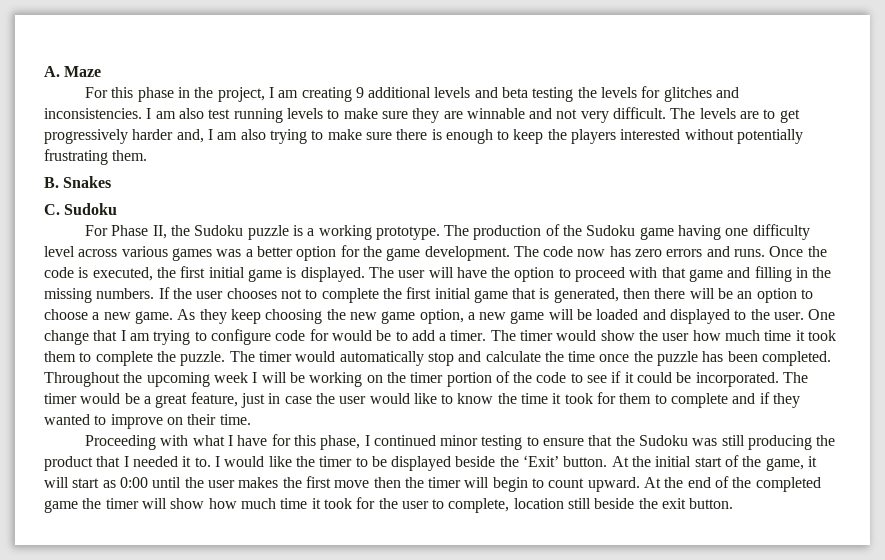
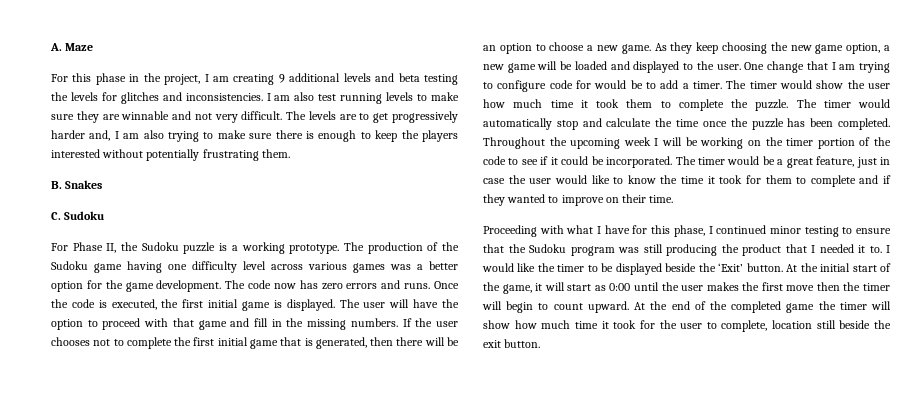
[754,266,792,282] filling -> [254,318,268,327] fill
(689, 440) none -> [570,246,615,256] program

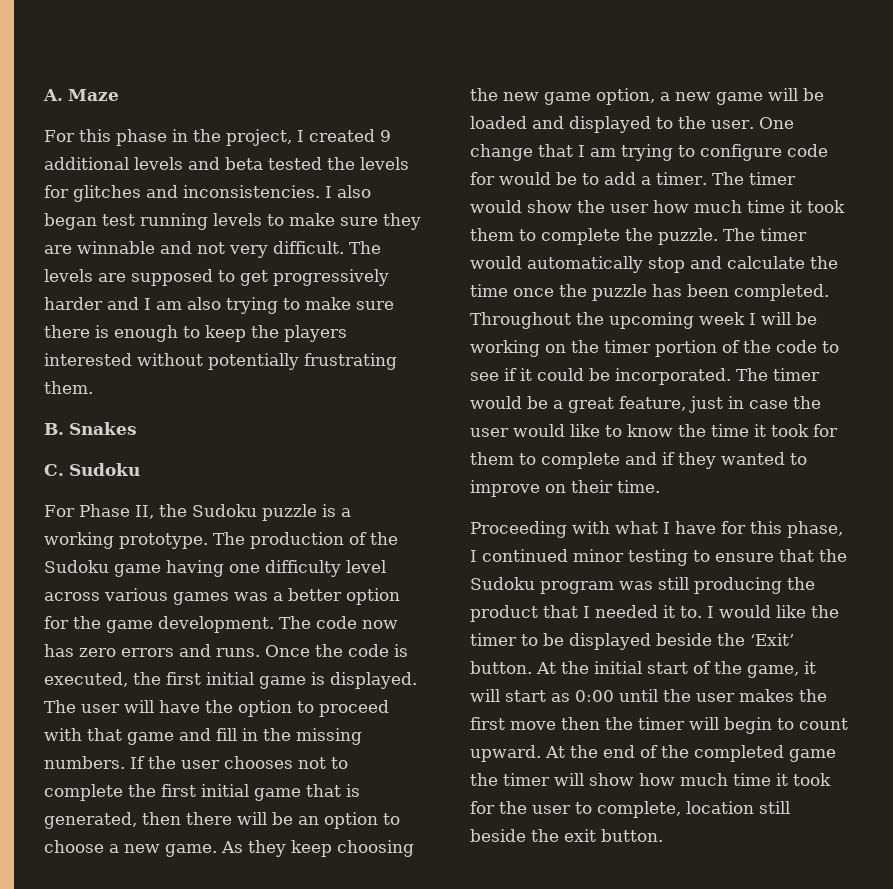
[213,74,275,85] am creating -> [308,129,375,142] created
[424,74,458,85] testing -> [268,157,322,170] tested
[274,92,315,101] am also -> [337,185,371,198] [44,213,97,230] also began
(357, 117) none -> [131,269,213,286] supposed
[89,130,111,141] and, -> [107,297,139,310] and

